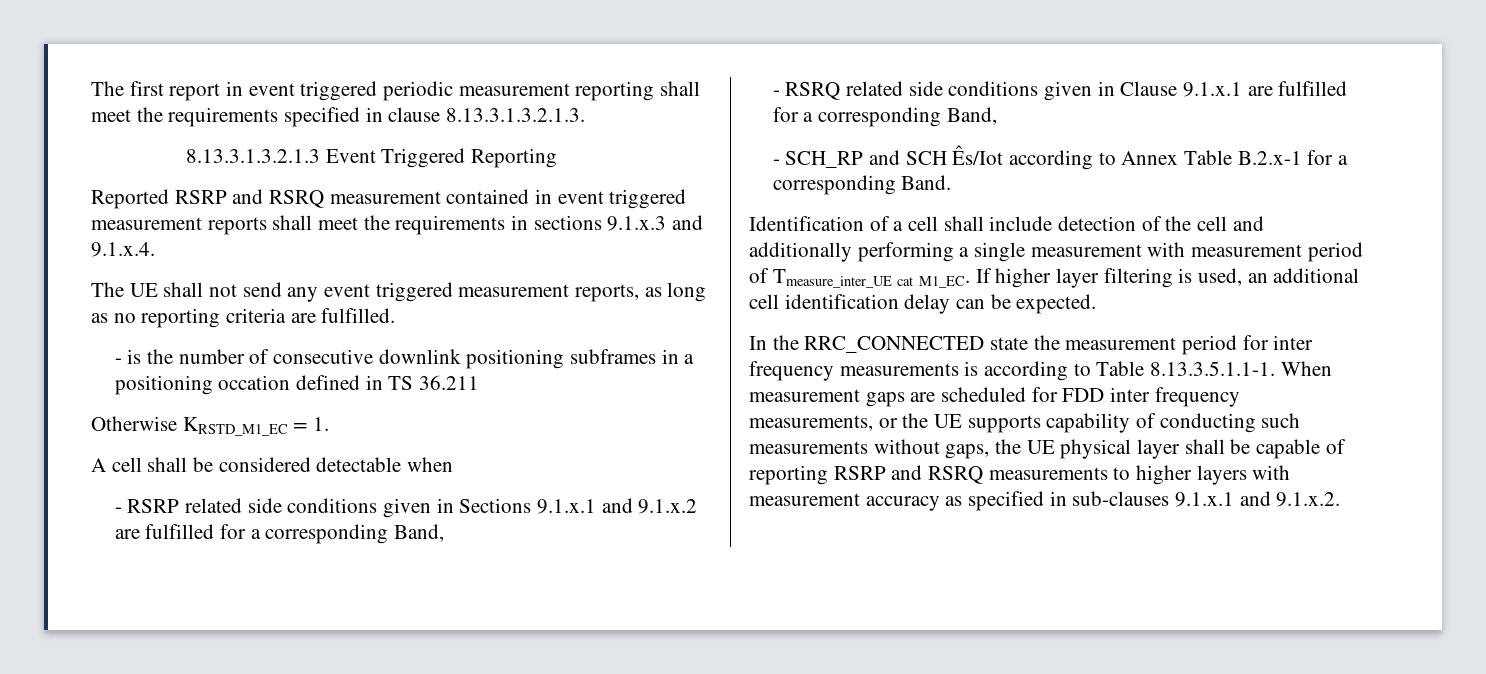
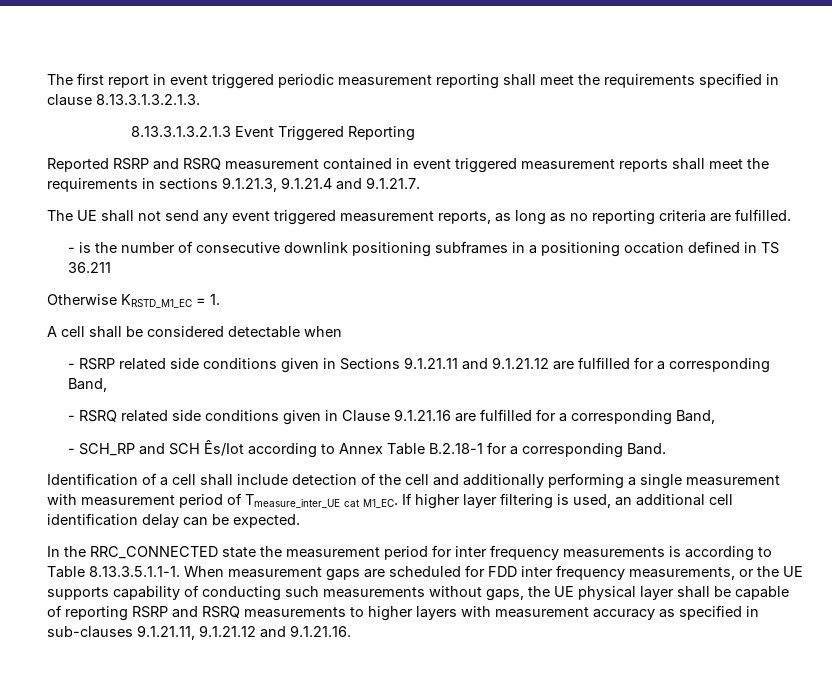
[607,215,704,231] [91,242,155,257] 9.1.x.3 and 9.1.x.4. -> [222,177,420,192] 9.1.21.3, 9.1.21.4 and 9.1.21.7.
[537,498,698,514] 9.1.x.1 and 9.1.x.2 -> [404,357,550,370] 9.1.21.11 and 9.1.21.12
[1183,82,1243,97] 9.1.x.1 -> [394,409,452,421] 9.1.21.16
[1237,151,1302,165] B.2.x-1 -> [429,443,484,454] B.2.18-1
[1175,491,1341,507] 9.1.x.1 and 9.1.x.2. -> [137,625,351,640] 9.1.21.11, 9.1.21.12 and 9.1.21.16.

